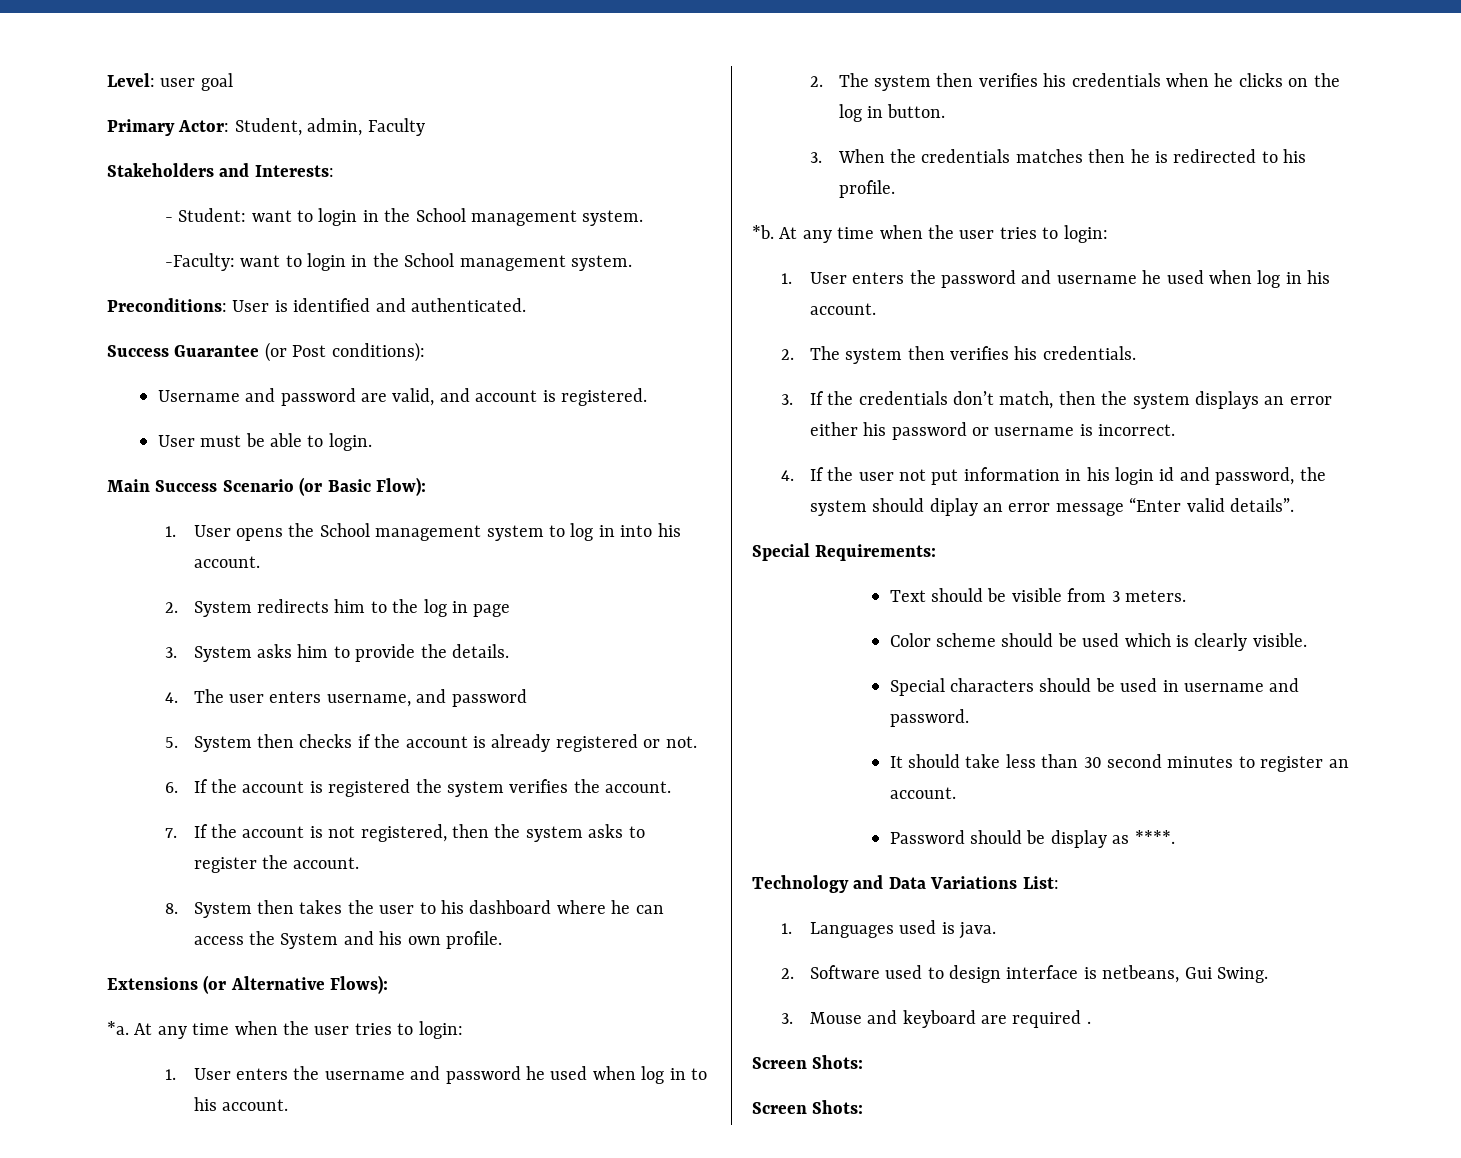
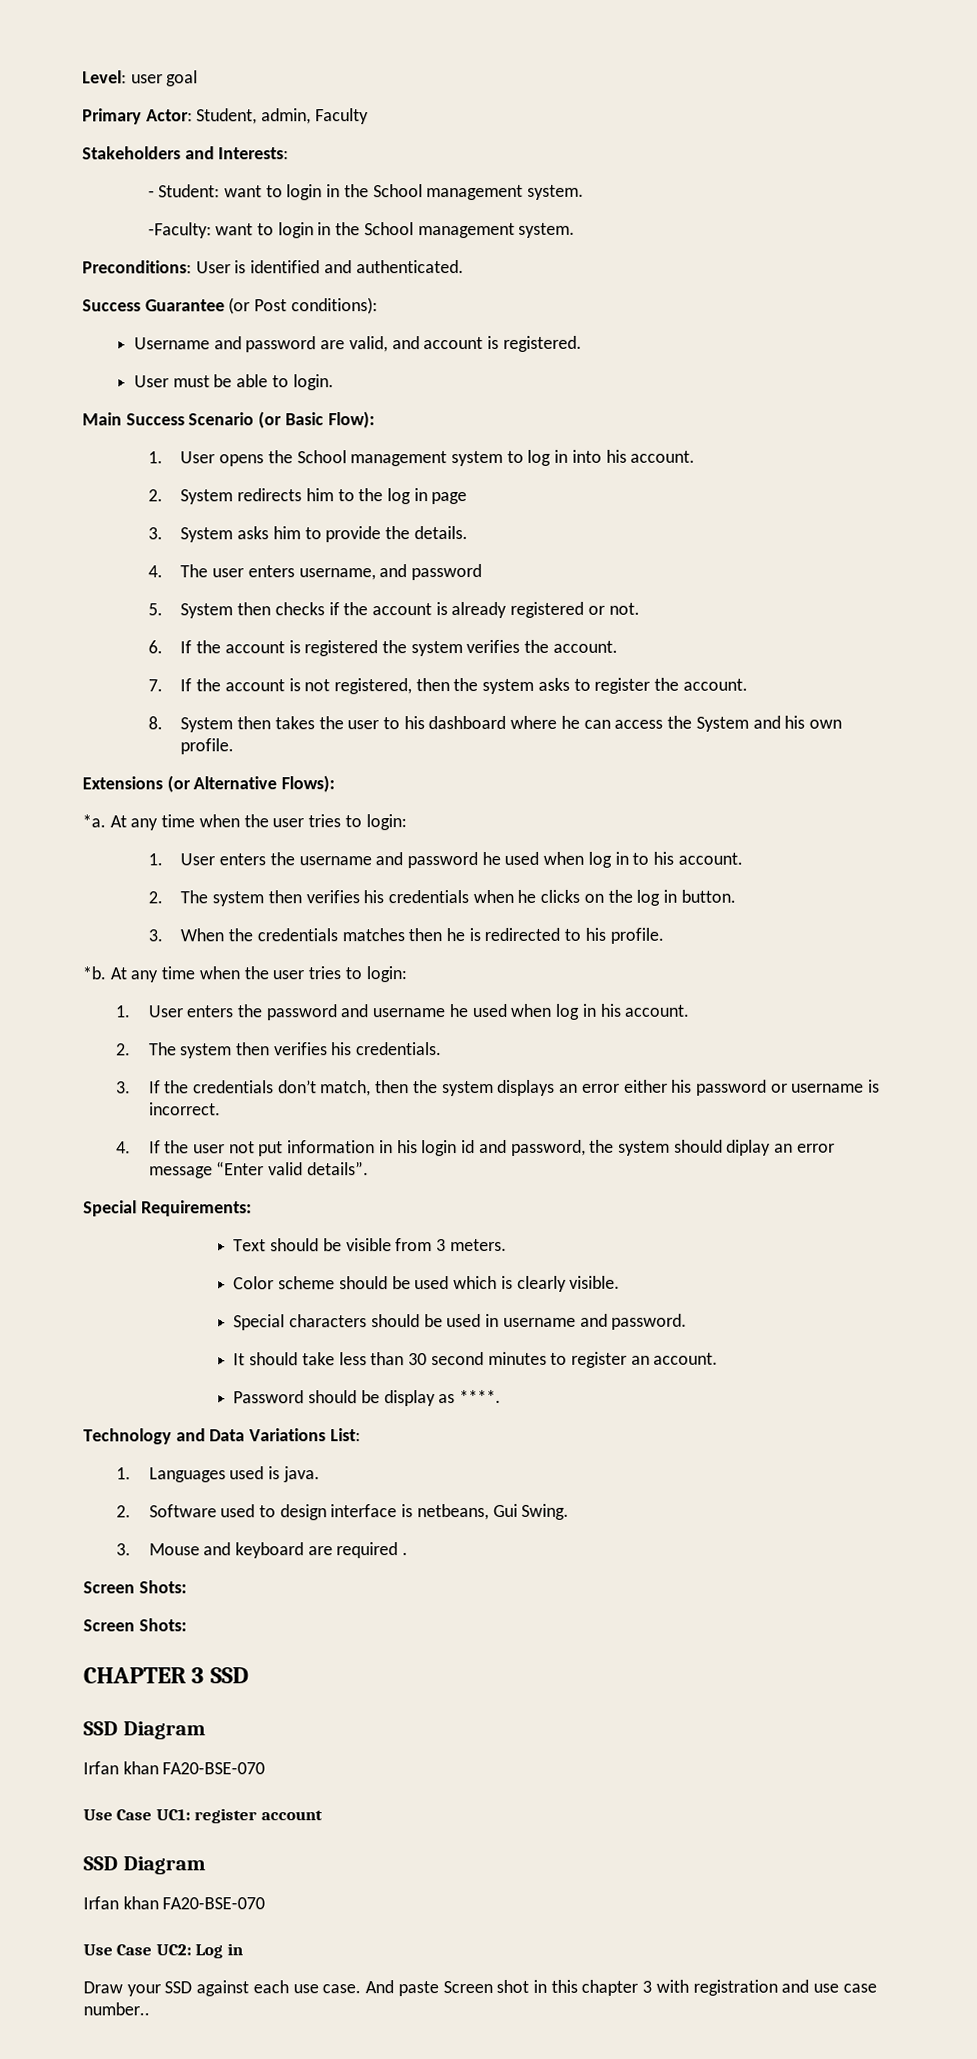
(864, 1107) none -> [83,1667,249,1684] [83,1721,206,1740] [83,1761,266,1775] [83,1808,323,1824] [83,1856,206,1875] [83,1896,266,1910] [83,1943,243,1959] [83,1979,877,1997] [83,2002,150,2016] // CHAPTER 3 SSD // SSD Diagram // Irfan khan FA20-BSE-070 // Use Case UC1: register account // SSD Diagram // Irfan khan FA20-BSE-070 // Use Case UC2: Log in // Draw your SSD against each use case. And paste Screen shot in this chapter 3 with registration and use case number..

